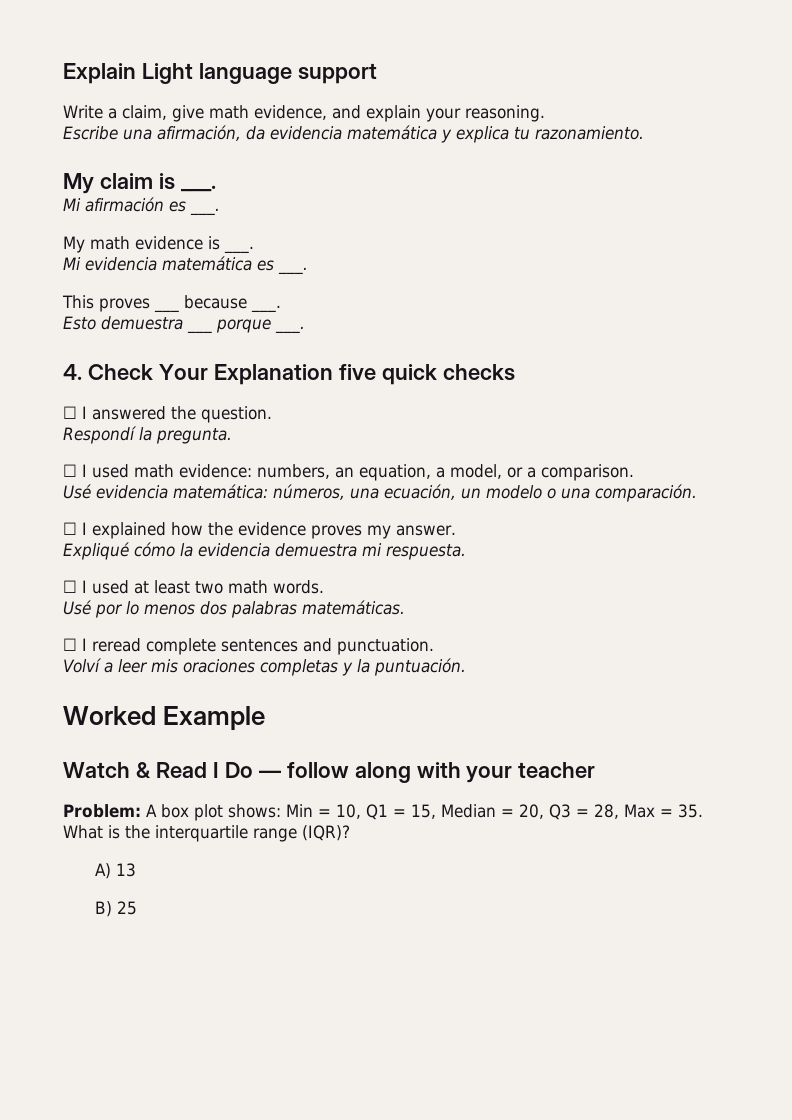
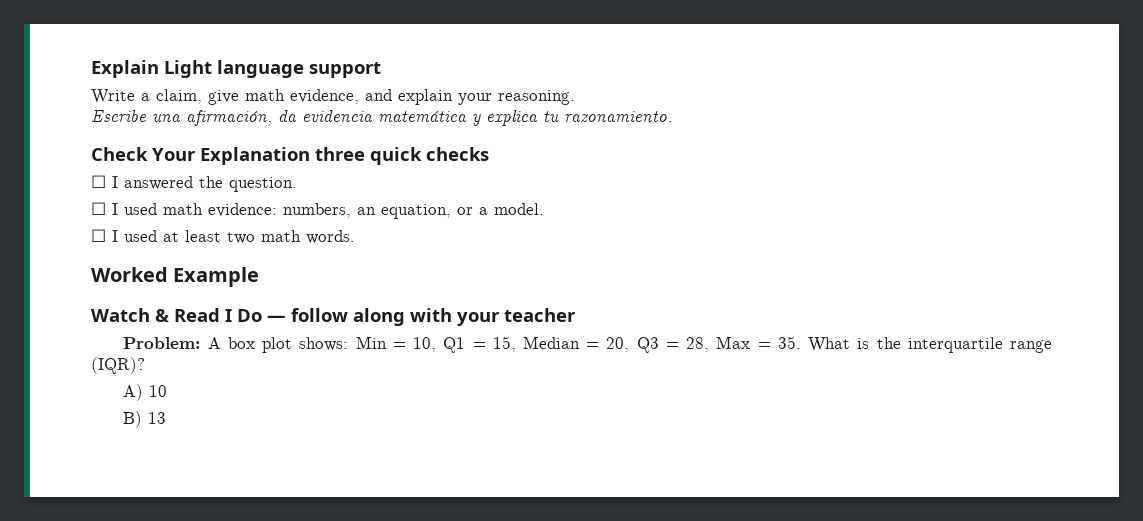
[63,173,216,194] [63,197,220,216] [63,236,254,254] [63,256,308,275] [62,295,281,313] [63,316,305,334] [63,364,82,380] My claim is ___. // Mi afirmación es ___. // My math evidence is ___. // Mi evidencia matemática es ___. // This proves ___ because ___. // Esto demuestra ___ porque ___. // 4. -> (672, 116) none
[338,364,376,380] five -> [315,147,365,161] three
[63,426,232,444] // Respondí la pregunta. -> (297, 184) none
[436,464,634,481] [63,484,697,502] [63,522,456,539] [63,542,466,560] a model, or a comparison. // Usé evidencia matemática: números, una ecuación, un modelo o una comparación. // ☐ I explained how the evidence proves my answer. // Expliqué cómo la evidencia demuestra mi respuesta. -> [457,203,544,215] or a model.
[63,600,405,618] [63,638,434,655] [63,658,466,676] // Usé por lo menos dos palabras matemáticas. // ☐ I reread complete sentences and punctuation. // Volví a leer mis oraciones completas y la puntuación. -> (355, 237) none
[115,863,136,877] 13 -> [148,385,167,397] 10
[116,901,137,915] 25 -> [147,412,166,424] 13

